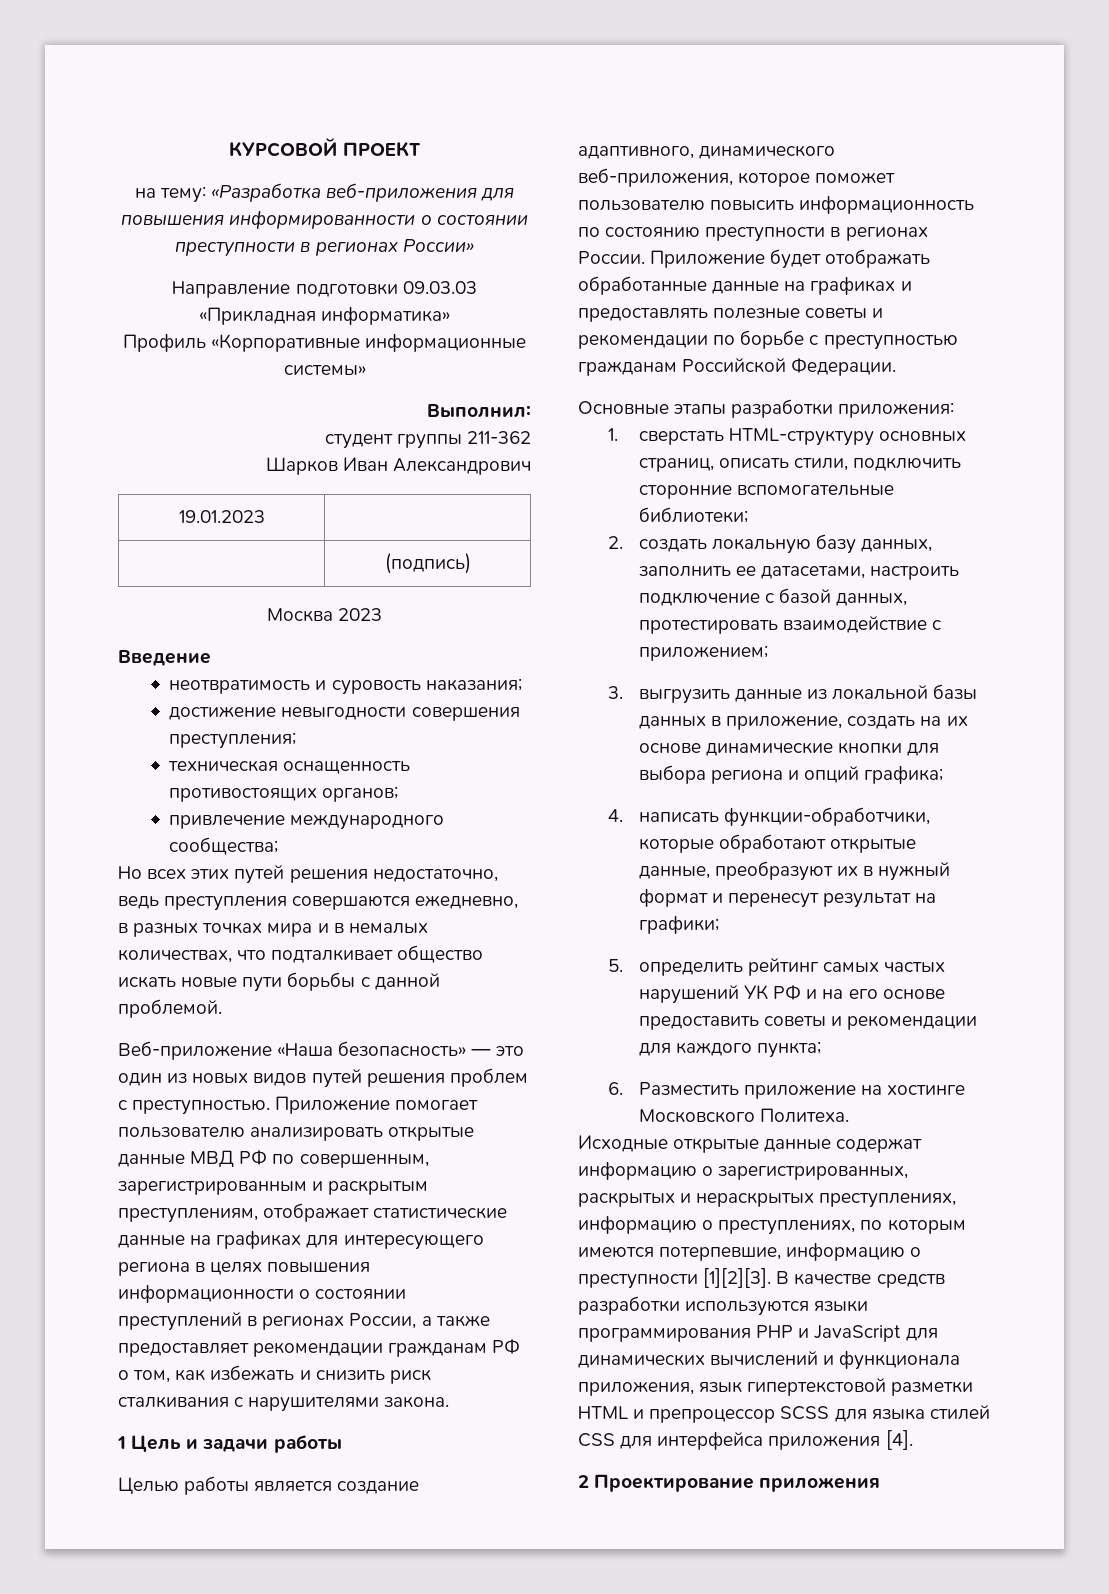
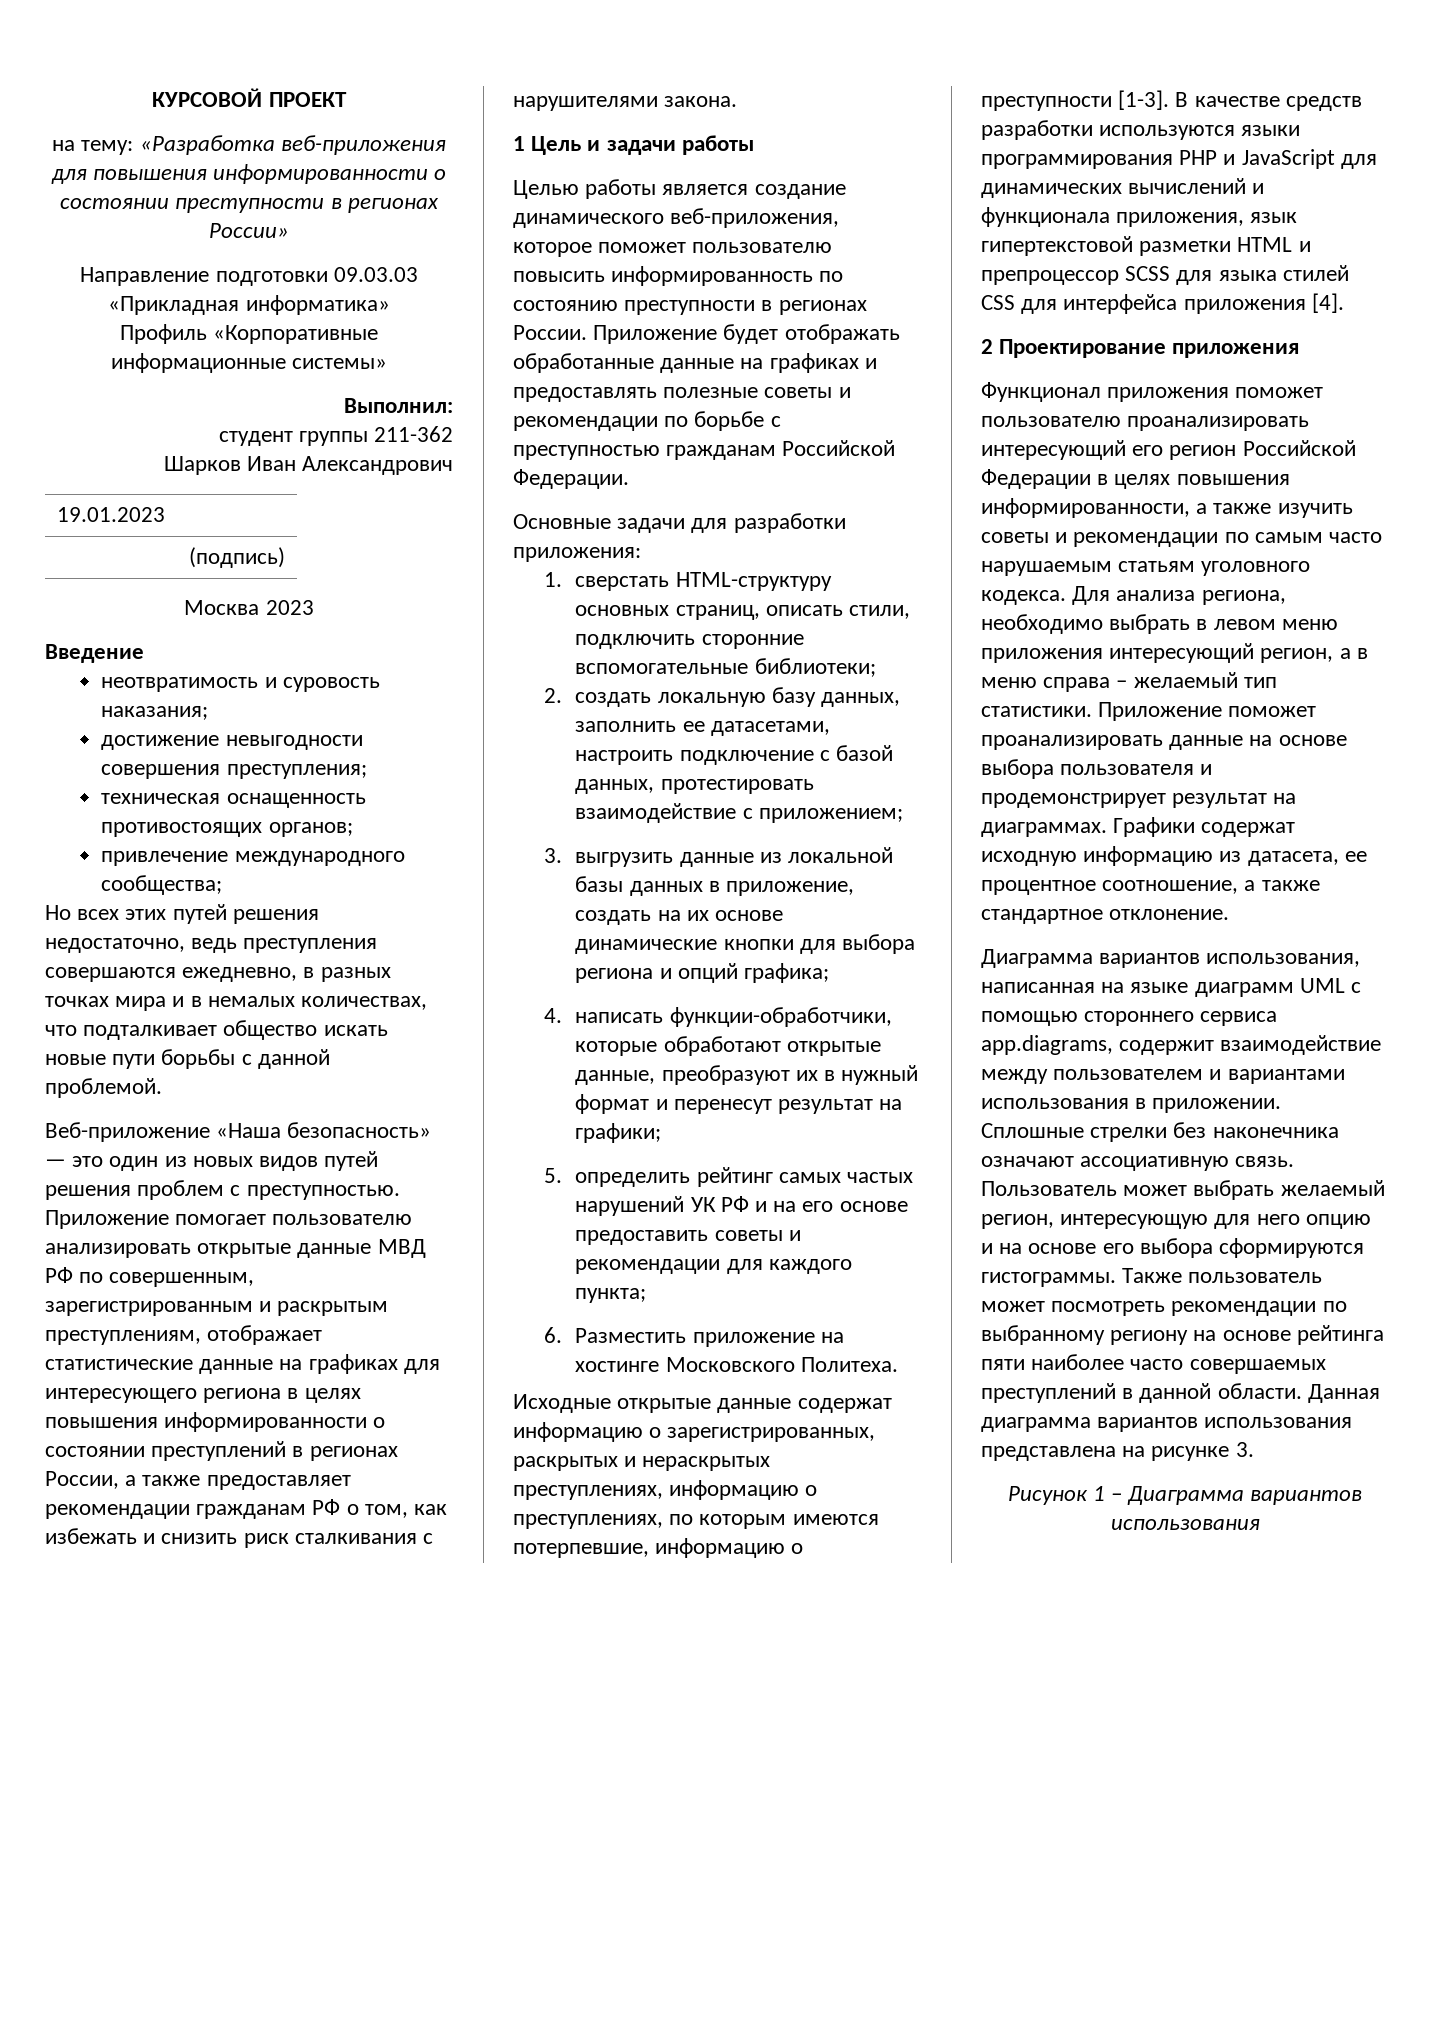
[118,1284,294,1303] информационности -> [164,1412,368,1432] информированности
[578,146,694,159] адаптивного, -> (846, 191) none
[799,195,975,214] информационность -> [611,266,814,286] информированность
[674,404,727,414] этапы -> [617,518,728,533] задачи для
[703,1268,772,1288] [1][2][3]. -> [1118,90,1170,110] [1-3].
(881, 1484) none -> [981,382,1324,402] [981,416,1310,431] [981,440,1356,460] [981,469,1290,489] [981,498,1353,518] [981,532,1383,547] [981,561,1311,576] [981,586,1286,605] [981,614,1338,634] [981,643,1368,663] [981,672,1277,692] [981,702,1317,721] [981,735,1347,750] [981,759,1213,779] [981,793,1297,808] [981,817,1296,837] [981,846,1367,866] [981,880,1320,895] [981,909,1230,924] [981,949,1361,968] [981,978,1362,997] [981,1011,1278,1026] [981,1035,1382,1055] [981,1069,1345,1084] [981,1098,1282,1113] [981,1122,1339,1142] [981,1156,1295,1171] [981,1180,1385,1200] [981,1214,1371,1229] [981,1238,1365,1258] [981,1268,1323,1287] [981,1301,1347,1316] [981,1325,1384,1345] [981,1354,1326,1374] [981,1383,1380,1403] [981,1417,1353,1432] [981,1442,1254,1461] [1007,1486,1363,1505] [1110,1519,1260,1530] // Функционал приложения поможет пользователю проанализировать интересующий его регион Российской Федерации в целях повышения информированности, а также изучить советы и рекомендации по самым часто нарушаемым статьям уголовного кодекса. Для анализа региона, необходимо выбрать в левом меню приложения интересующий регион, а в меню справа – желаемый тип статистики. Приложение поможет проанализировать данные на основе выбора пользователя и продемонстрирует результат на диаграммах. Графики содержат исходную информацию из датасета, ее процентное соотношение, а также стандартное отклонение. // Диаграмма вариантов использования, написанная на языке диаграмм UML с помощью стороннего сервиса app.diagrams, содержит взаимодействие между пользователем и вариантами использования в приложении. Сплошные стрелки без наконечника означают ассоциативную связь. Пользователь может выбрать желаемый регион, интересующую для него опцию и на основе его выбора сформируются гистограммы. Также пользователь может посмотреть рекомендации по выбранному региону на основе рейтинга пяти наиболее часто совершаемых преступлений в данной области. Данная диаграмма вариантов использования представлена на рисунке 3. // Рисунок 1 – Диаграмма вариантов использования

